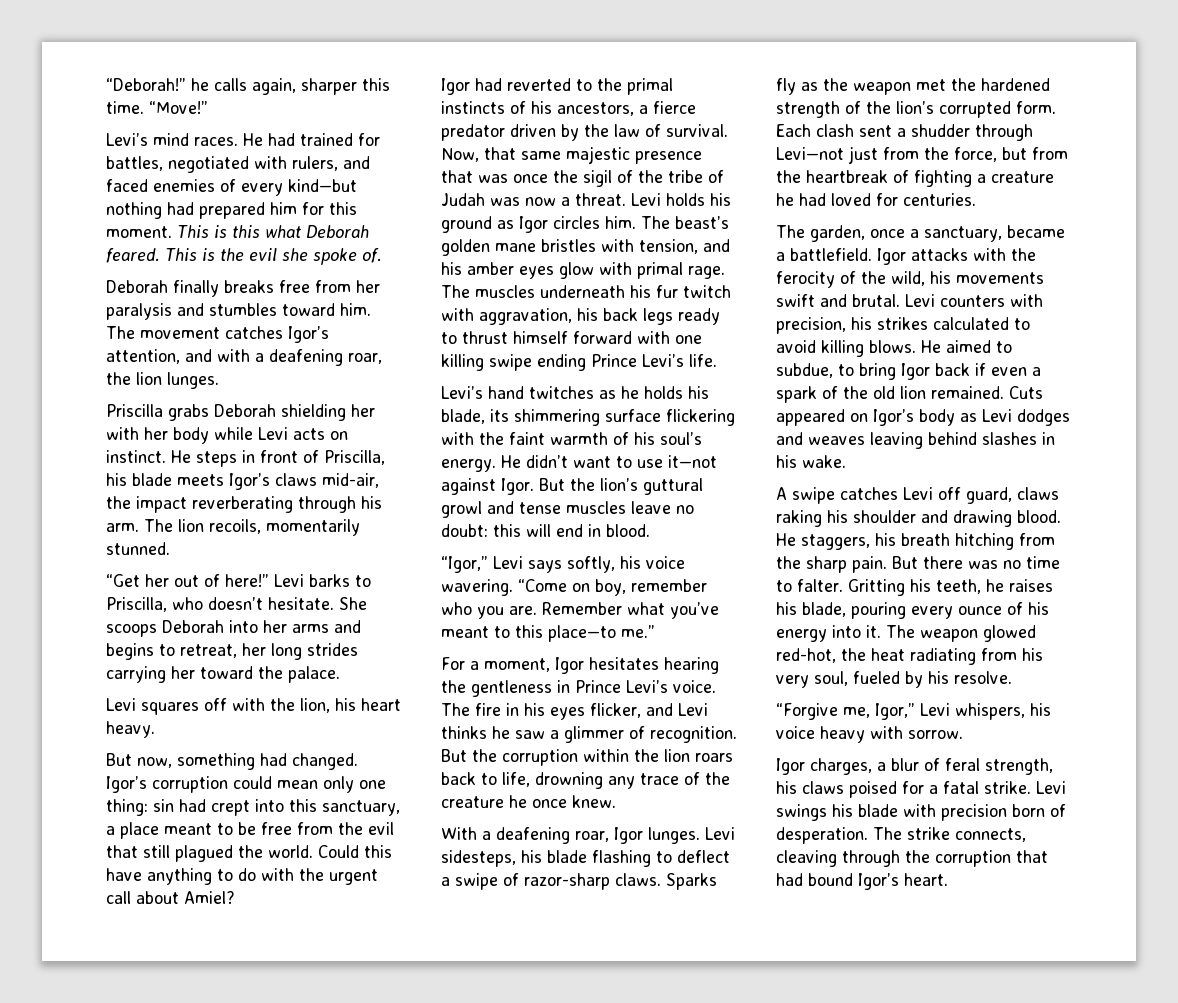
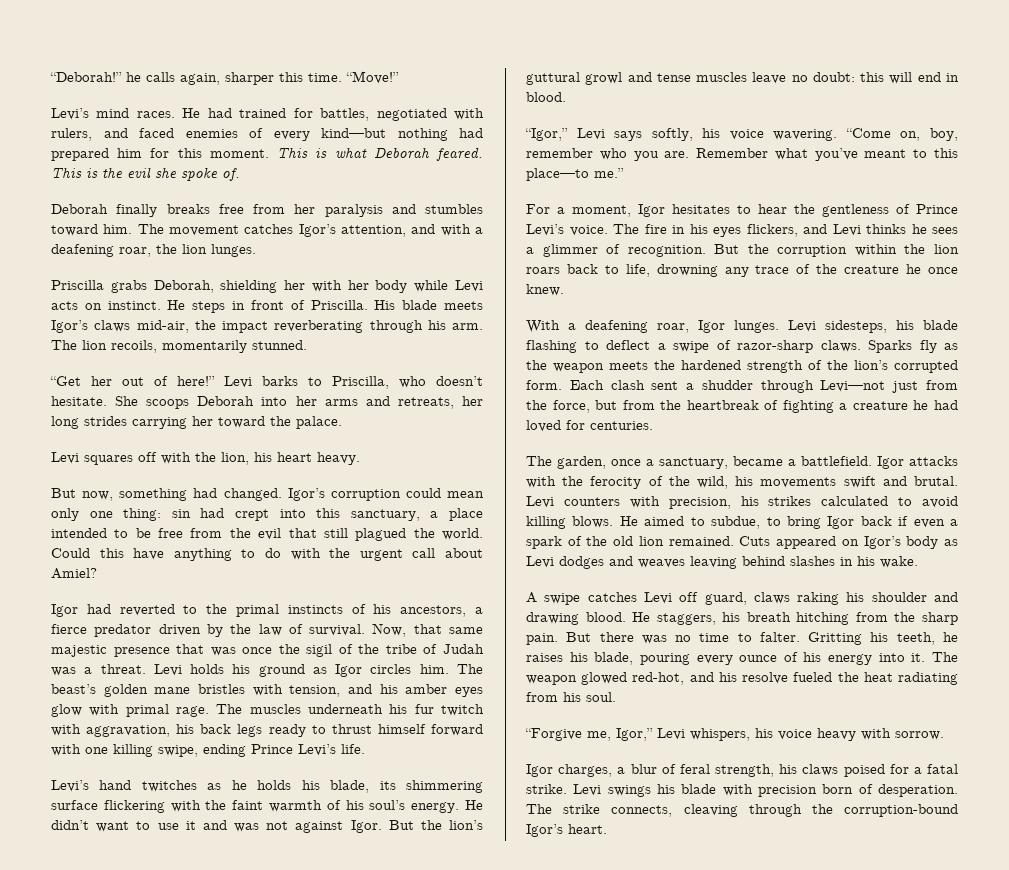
[232,225,260,238] this -> (328, 153) none
[214,404,276,417] Deborah -> [153,280,214,293] Deborah,
[324,450,385,465] [106,473,127,486] Priscilla, his -> [310,300,396,310] Priscilla. His
[106,643,237,660] begins to retreat, -> [397,397,454,409] retreats,
[164,823,212,835] meant -> [51,528,107,538] intended
[525,197,556,206] now -> (76, 671) none
[489,354,532,371] swipe -> [158,745,198,757] swipe,
[668,455,717,468] it—not -> [185,820,289,832] it and was not
[572,583,590,592] on -> [900,131,921,141] on,
[664,657,719,674] hearing -> [737,204,787,214] to hear
[557,680,570,693] in -> [896,204,910,214] of
[590,703,641,718] flicker, -> [746,224,798,237] flickers,
[515,730,545,739] saw -> [932,227,958,234] sees
[916,79,946,91] met -> [609,361,648,370] meets
(836, 655) none -> [689,672,833,684] and his resolve fueled
[776,671,1012,688] very soul, fueled by his resolve. -> [586,692,616,702] soul.
[935,850,1048,867] [776,873,853,886] corruption that had bound -> [844,804,958,817] corruption-bound

